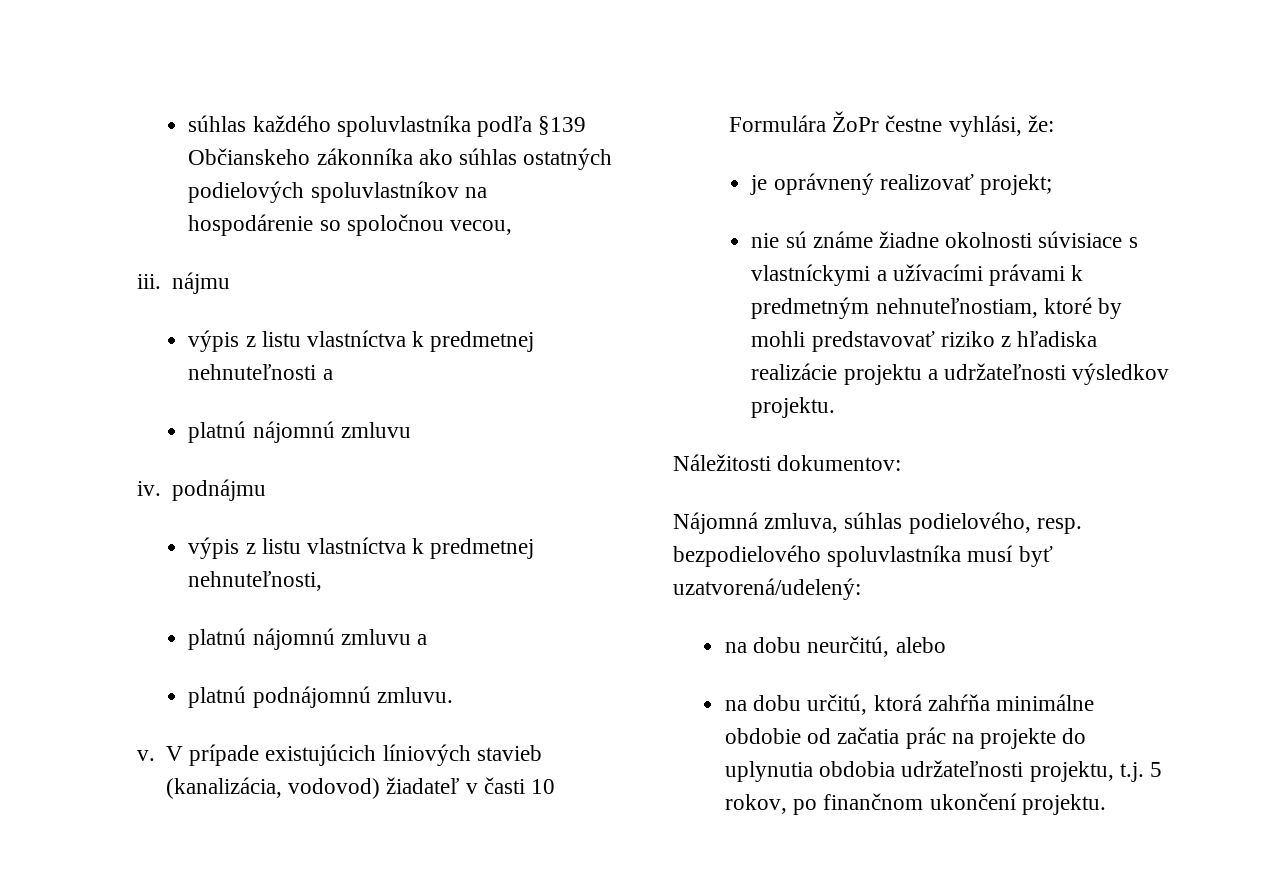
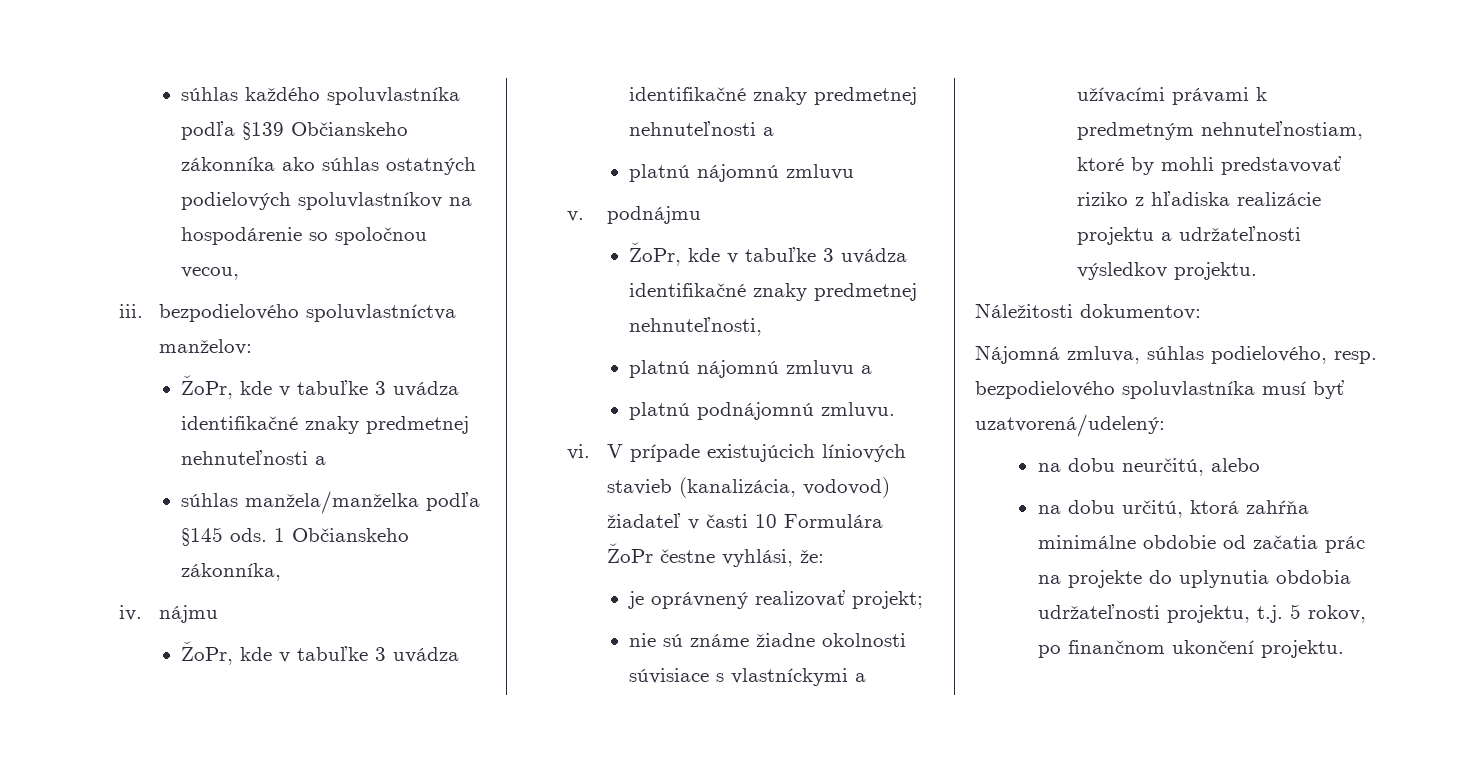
[172,272,231,294] [188,330,425,352] nájmu // výpis z listu vlastníctva k -> [158,304,456,322] [158,339,252,355] [181,375,460,399] [181,416,470,434] [181,450,327,465] [181,491,481,514] [181,527,410,546] [181,563,282,581] [118,605,218,623] [181,641,460,665] [629,87,808,105] bezpodielového spoluvlastníctva manželov: // ŽoPr, kde v tabuľke 3 uvádza identifikačné znaky predmetnej nehnuteľnosti a // súhlas manžela/manželka podľa §145 ods. 1 Občianskeho zákonníka, // iv. nájmu // ŽoPr, kde v tabuľke 3 uvádza identifikačné znaky
[136,481,161,496] iv. -> [566,211,584,222] v.
[188,537,425,559] výpis z listu vlastníctva k -> [629,242,908,266] [629,283,808,301] ŽoPr, kde v tabuľke 3 uvádza identifikačné znaky
[136,750,155,761] v. -> [566,444,590,460] vi.

